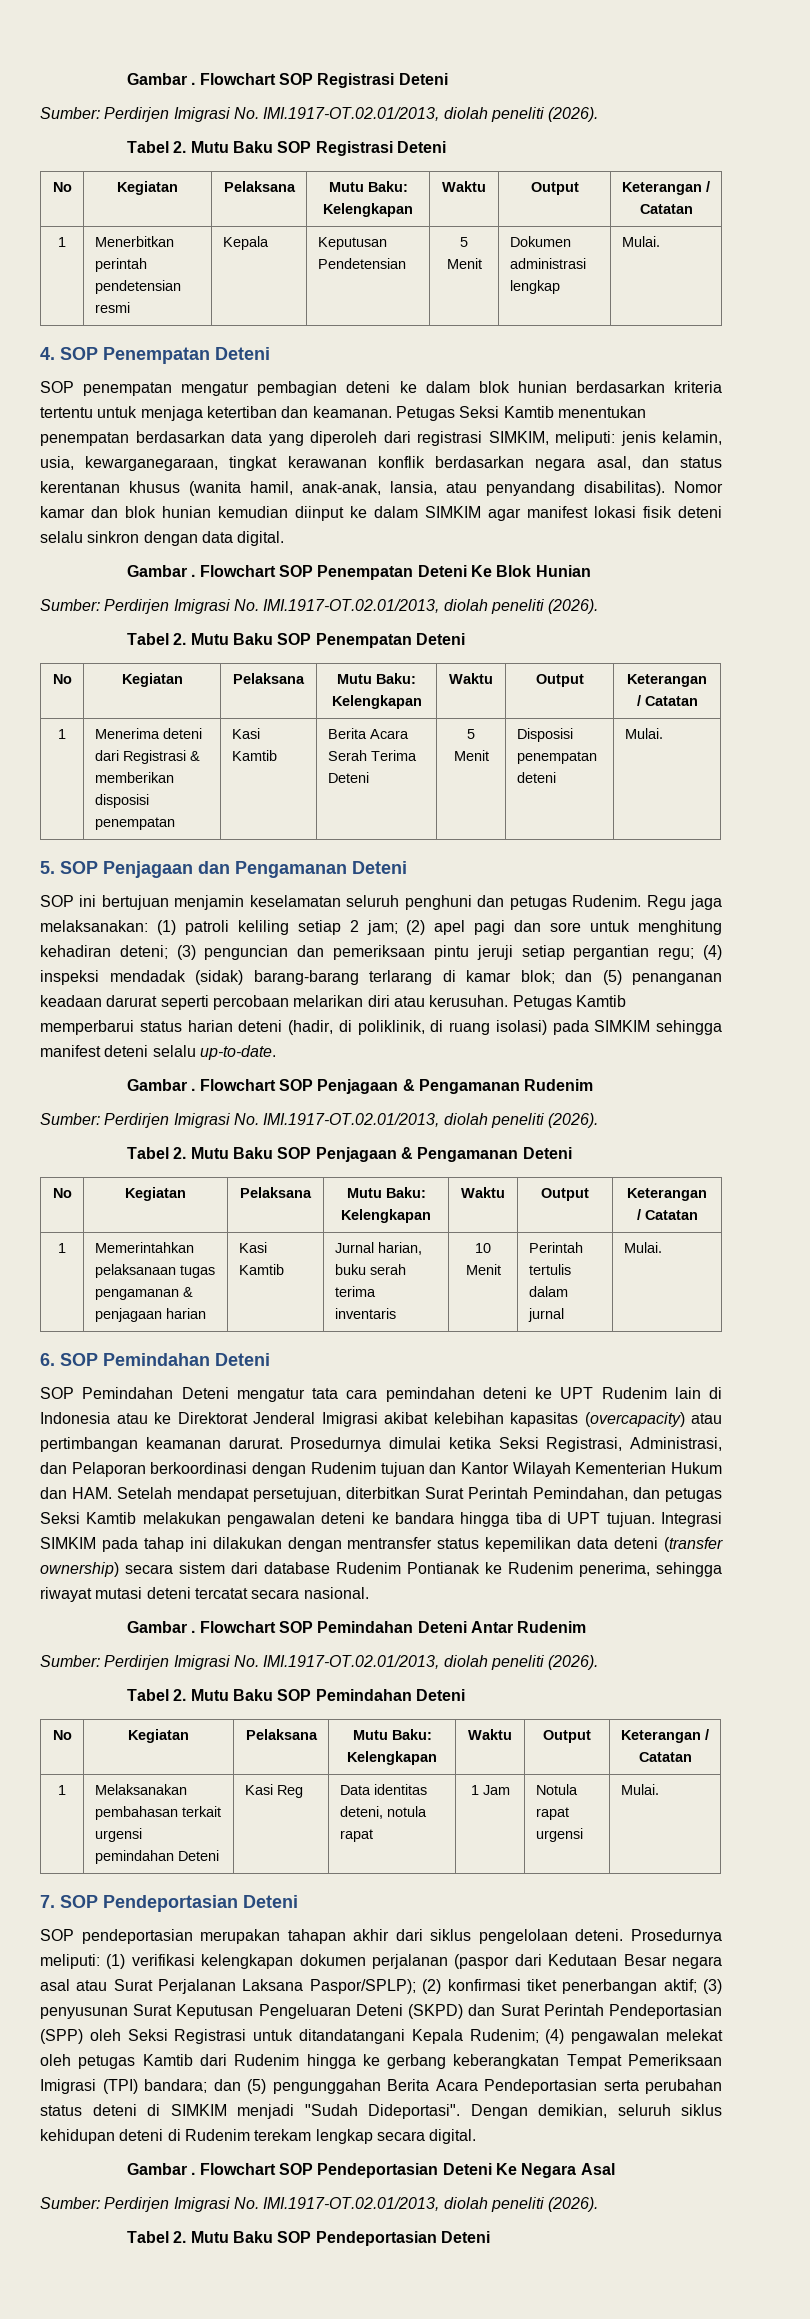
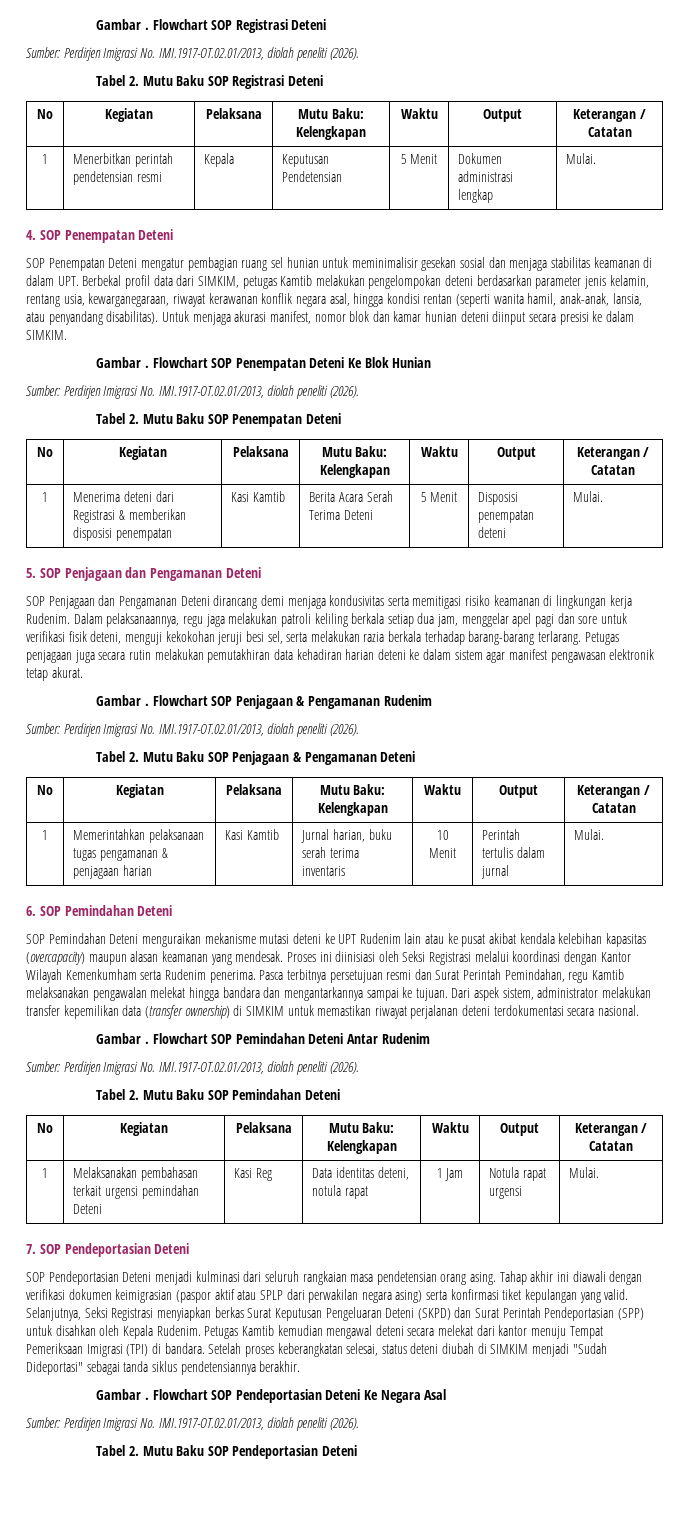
[83,381,723,396] [40,406,646,421] [40,431,615,446] penempatan mengatur pembagian deteni ke dalam blok hunian berdasarkan kriteria tertentu untuk menjaga ketertiban dan keamanan. Petugas Seksi Kamtib menentukan penempatan berdasarkan data yang diperoleh dari registrasi SIMKIM, meliputi: -> [48,257,653,271] [26,275,582,289] Penempatan Deteni mengatur pembagian ruang sel hunian untuk meminimalisir gesekan sosial dan menjaga stabilitas keamanan di dalam UPT. Berbekal profil data dari SIMKIM, petugas Kamtib melakukan pengelompokan deteni berdasarkan parameter
(722, 438) none -> [26,294,60,307] rentang
[229,456,278,471] tingkat -> [172,294,205,307] riwayat
[435,456,525,468] berdasarkan -> (293, 298) none
[641,456,722,468] [40,481,241,496] dan status kerentanan khusus (wanita -> [353,293,524,307] hingga kondisi rentan (seperti wanita
[674,481,723,493] [40,506,722,521] [40,531,285,546] Nomor kamar dan blok hunian kemudian diinput ke dalam SIMKIM agar manifest lokasi fisik deteni selalu sinkron dengan data digital. -> [161,311,634,325] [26,330,67,340] Untuk menjaga akurasi manifest, nomor blok dan kamar hunian deteni diinput secara presisi ke dalam SIMKIM.
[79,895,723,910] [40,920,426,935] ini bertujuan menjamin keselamatan seluruh penghuni dan petugas Rudenim. Regu jaga melaksanakan: (1) patroli keliling setiap 2 jam; (2) -> [48,595,632,609] [26,613,509,627] Penjagaan dan Pengamanan Deteni dirancang demi menjaga kondusivitas serta memitigasi risiko keamanan di lingkungan kerja Rudenim. Dalam pelaksanaannya, regu jaga melakukan patroli keliling berkala setiap dua jam, menggelar
[637,920,722,935] [40,945,723,960] [40,970,722,985] [40,995,626,1010] [40,1020,722,1035] [40,1045,276,1060] menghitung kehadiran deteni; (3) penguncian dan pemeriksaan pintu jeruji setiap pergantian regu; (4) inspeksi mendadak (sidak) barang-barang terlarang di kamar blok; dan (5) penanganan keadaan darurat seperti percobaan melarikan diri atau kerusuhan. Petugas Kamtib memperbarui status harian deteni (hadir, di poliklinik, di ruang isolasi) pada SIMKIM sehingga manifest deteni selalu up-to-date. -> [26,631,619,645] [26,649,655,663] [26,667,83,681] verifikasi fisik deteni, menguji kekokohan jeruji besi sel, serta melakukan razia berkala terhadap barang-barang terlarang. Petugas penjagaan juga secara rutin melakukan pemutakhiran data kehadiran harian deteni ke dalam sistem agar manifest pengawasan elektronik tetap akurat.
[236,1387,475,1402] mengatur tata cara pemindahan -> [141,933,290,947] menguraikan mekanisme mutasi
[709,1387,722,1399] [40,1412,722,1427] [40,1437,722,1452] [40,1462,722,1477] [40,1487,722,1502] [40,1512,722,1527] [40,1537,480,1552] di Indonesia atau ke Direktorat Jenderal Imigrasi akibat kelebihan kapasitas (overcapacity) atau pertimbangan keamanan darurat. Prosedurnya dimulai ketika Seksi Registrasi, Administrasi, dan Pelaporan berkoordinasi dengan Rudenim tujuan dan Kantor Wilayah Kementerian Hukum dan HAM. Setelah mendapat persetujuan, diterbitkan Surat Perintah Pemindahan, dan petugas Seksi Kamtib melakukan pengawalan deteni ke bandara hingga tiba di UPT tujuan. Integrasi SIMKIM pada tahap ini dilakukan dengan mentransfer status -> [425,933,646,947] [26,951,631,965] [26,969,625,983] [26,987,652,1001] [26,1005,60,1016] atau ke pusat akibat kendala kelebihan kapasitas (overcapacity) maupun alasan keamanan yang mendesak. Proses ini diinisiasi oleh Seksi Registrasi melalui koordinasi dengan Kantor Wilayah Kemenkumham serta Rudenim penerima. Pasca terbitnya persetujuan resmi dan Surat Perintah Pemindahan, regu Kamtib melaksanakan pengawalan melekat hingga bandara dan mengantarkannya sampai ke tujuan. Dari aspek sistem, administrator melakukan transfer
[614,1537,659,1549] deteni -> (142, 1010) none
[125,1562,722,1577] [40,1587,248,1602] secara sistem dari database Rudenim Pontianak ke Rudenim penerima, sehingga riwayat mutasi deteni tercatat -> [233,1005,564,1019] di SIMKIM untuk memastikan riwayat perjalanan deteni terdokumentasi
[81,1929,722,1944] [40,1954,723,1969] [40,1979,723,1994] [40,2007,128,2019] pendeportasian merupakan tahapan akhir dari siklus pengelolaan deteni. Prosedurnya meliputi: (1) verifikasi kelengkapan dokumen perjalanan (paspor dari Kedutaan Besar negara asal atau Surat Perjalanan Laksana Paspor/SPLP); (2) konfirmasi tiket penerbangan aktif; (3) penyusunan -> [48,1271,643,1285] [26,1289,629,1303] [26,1307,244,1321] Pendeportasian Deteni menjadi kulminasi dari seluruh rangkaian masa pendetensian orang asing. Tahap akhir ini diawali dengan verifikasi dokumen keimigrasian (paspor aktif atau SPLP dari perwakilan negara asing) serta konfirmasi tiket kepulangan yang valid. Selanjutnya, Seksi Registrasi menyiapkan berkas
[89,2029,723,2044] [40,2054,722,2069] [40,2079,722,2094] oleh Seksi Registrasi untuk ditandatangani Kepala Rudenim; (4) pengawalan melekat oleh petugas Kamtib dari Rudenim hingga ke gerbang keberangkatan Tempat Pemeriksaan Imigrasi (TPI) bandara; dan (5) pengunggahan Berita Acara Pendeportasian serta perubahan -> [26,1325,603,1339] [26,1343,379,1357] untuk disahkan oleh Kepala Rudenim. Petugas Kamtib kemudian mengawal deteni secara melekat dari kantor menuju Tempat Pemeriksaan Imigrasi (TPI) di bandara. Setelah proses keberangkatan selesai,
(137, 2110) none -> [442,1343,475,1354] diubah
[368,2104,722,2119] [40,2129,477,2144] Dideportasi". Dengan demikian, seluruh siklus kehidupan deteni di Rudenim terekam lengkap secara digital. -> [26,1361,301,1375] Dideportasi" sebagai tanda siklus pendetensiannya berakhir.

